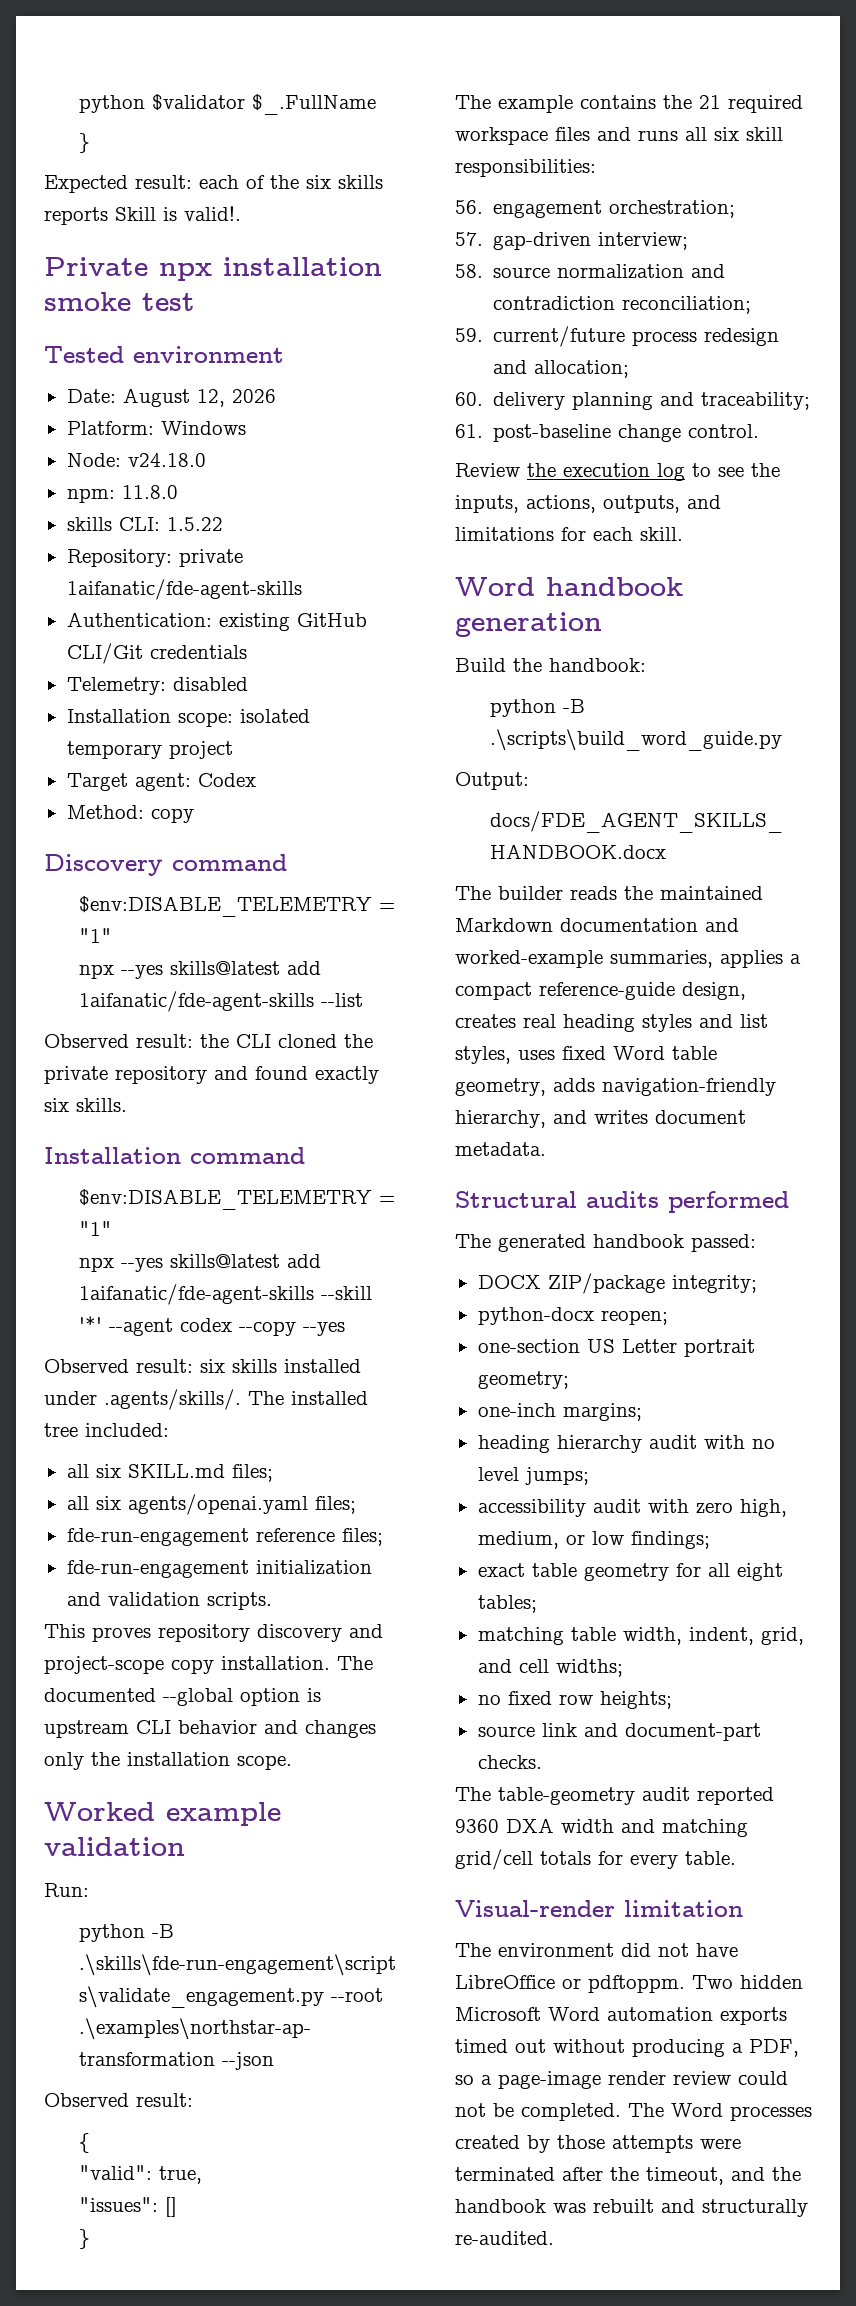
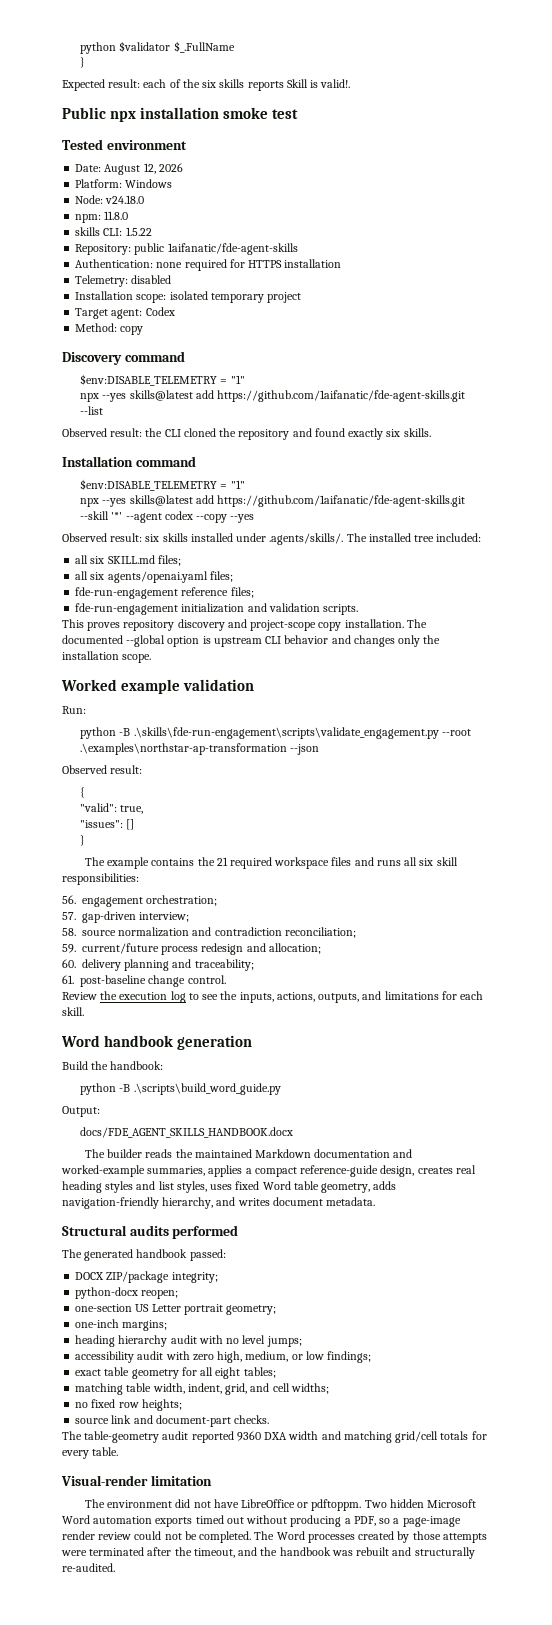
[44,257,148,276] Private -> [62,107,106,119] Public
[178,549,243,567] private -> [134,243,165,255] public
[218,613,367,631] [66,643,247,664] existing GitHub CLI/Git credentials -> [156,259,342,271] none required for HTTPS installation
[79,991,315,1012] 1aifanatic/fde-agent-skills -> [216,390,465,402] https://github.com/1aifanatic/fde-agent-skills.git
[44,1066,108,1084] private -> (237, 432) none
[79,1284,315,1305] 1aifanatic/fde-agent-skills -> [216,495,465,507] https://github.com/1aifanatic/fde-agent-skills.git

